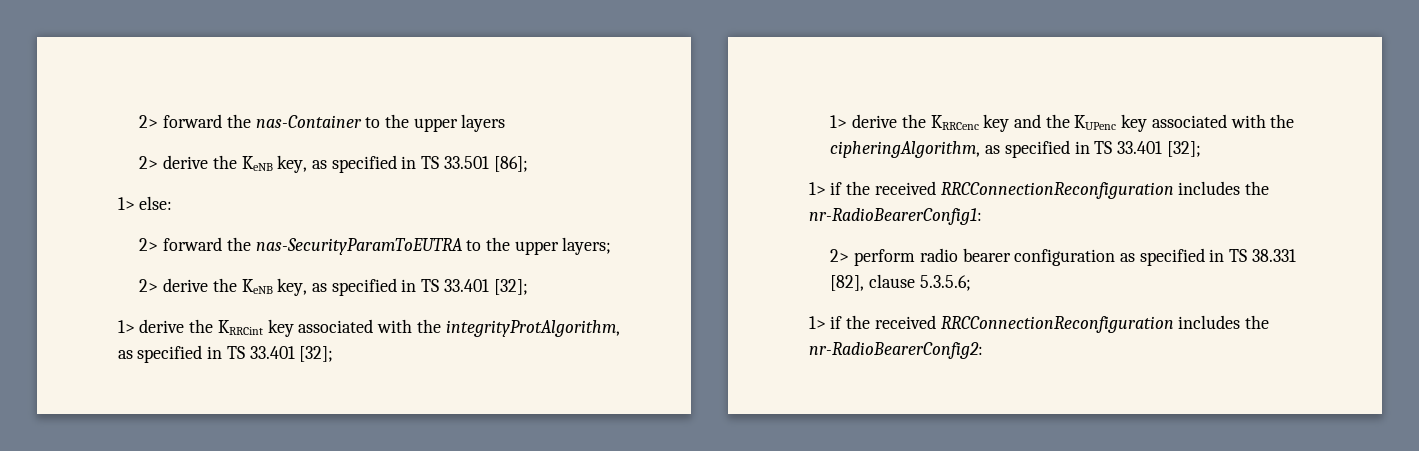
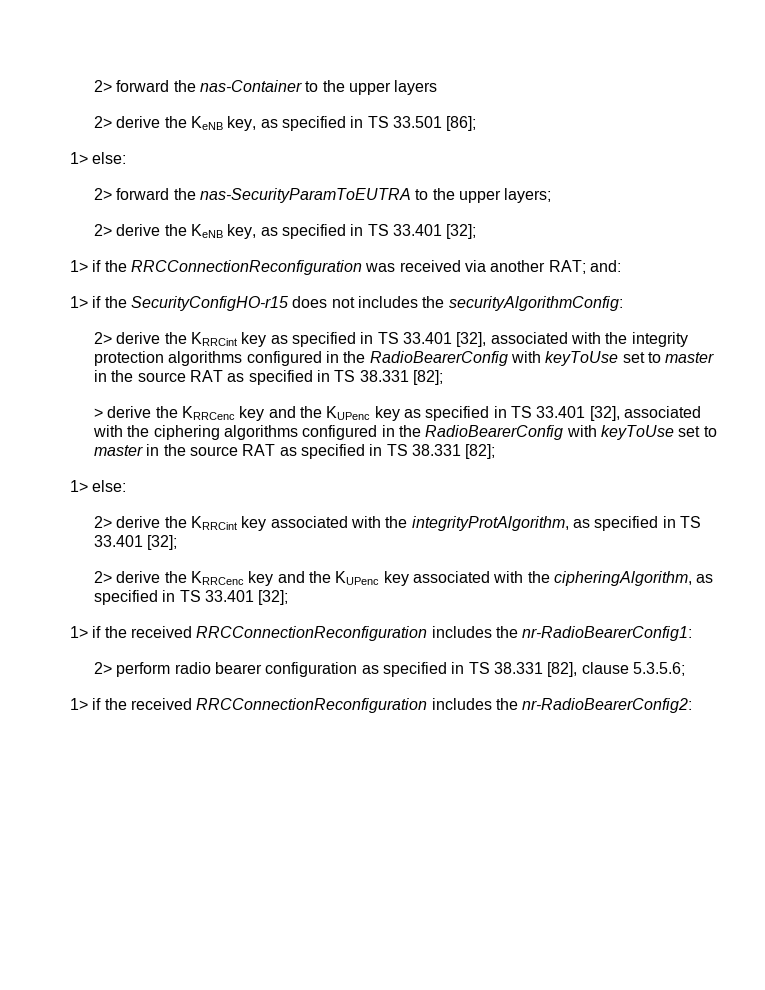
(135, 326) none -> [92,260,621,275] [70,296,623,311] [94,332,688,347] [94,351,715,366] [94,370,444,385] [94,406,701,421] [93,425,717,440] [94,444,496,459] [70,480,127,492] [94,516,113,528] if the RRCConnectionReconfiguration was received via another RAT; and: // 1> if the SecurityConfigHO-r15 does not includes the securityAlgorithmConfig: // 2> derive the KRRCint key as specified in TS 33.401 [32], associated with the integrity protection algorithms configured in the RadioBearerConfig with keyToUse set to master in the source RAT as specified in TS 38.331 [82]; // > derive the KRRCenc key and the KUPenc key as specified in TS 33.401 [32], associated with the ciphering algorithms configured in the RadioBearerConfig with keyToUse set to master in the source RAT as specified in TS 38.331 [82]; // 1> else: // 2>
[830,115,848,128] 1> -> [94,571,113,583] 2>

